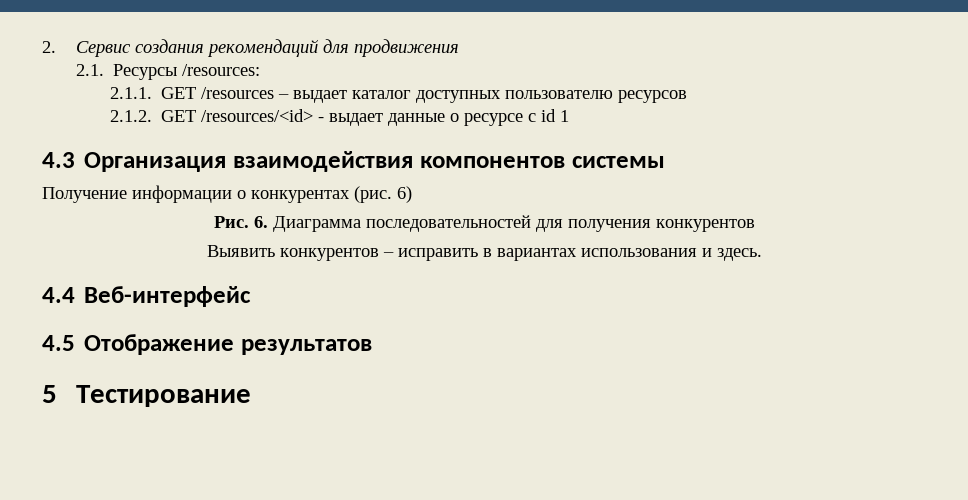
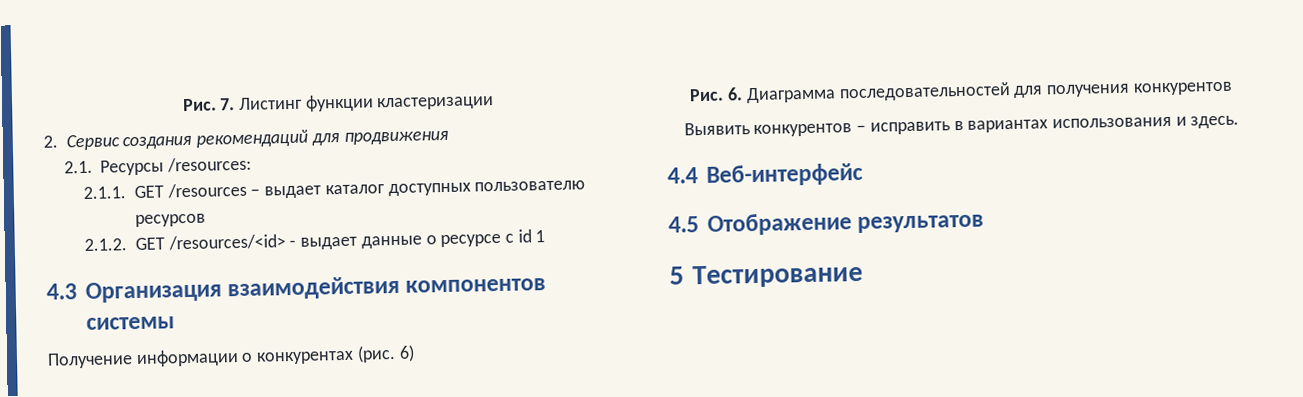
(42, 47) none -> [181,94,495,112] Рис. 7. Листинг функции кластеризации //

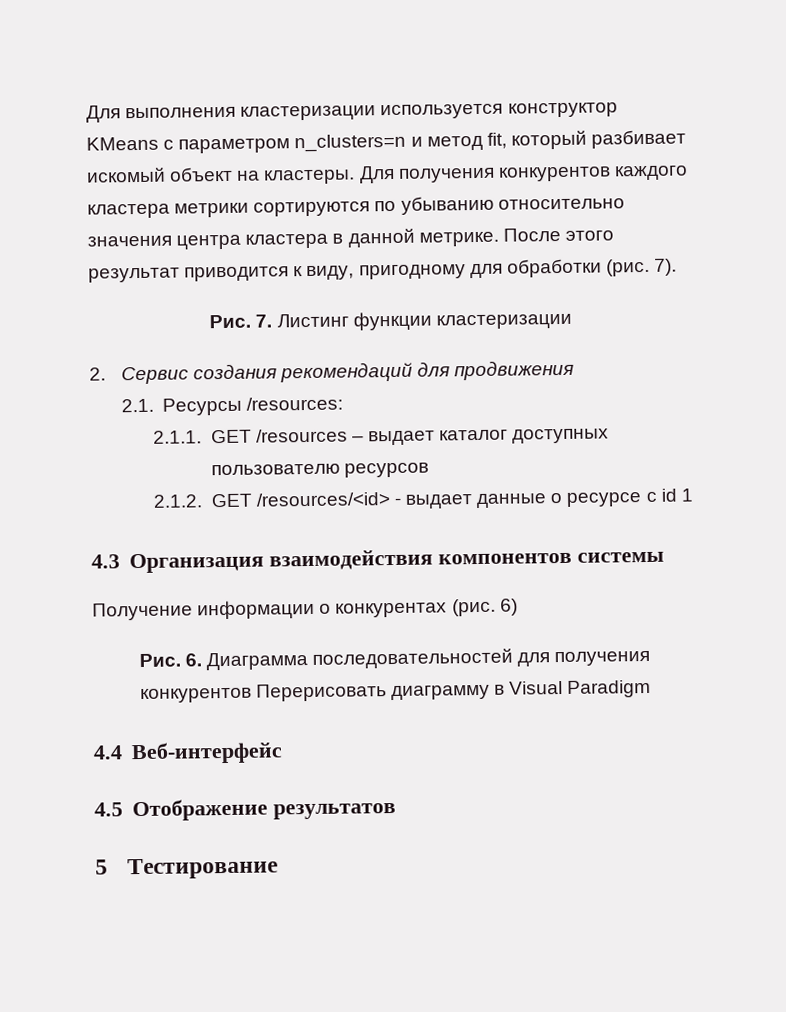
(181, 105) none -> [86,102,618,123] [86,129,687,154] [86,165,688,185] [87,195,625,219] [87,227,614,250] [88,258,678,283] Для выполнения кластеризации используется конструктор KMeans с параметром n_clusters=n и метод fit, который разбивает искомый объект на кластеры. Для получения конкурентов каждого кластера метрики сортируются по убыванию относительно значения центра кластера в данной метрике. После этого результат приводится к виду, пригодному для обработки (рис. 7). //
[683,115,1240,138] // Выявить конкурентов – исправить в вариантах использования и здесь. -> [255,679,652,702] Перерисовать диаграмму в Visual Paradigm

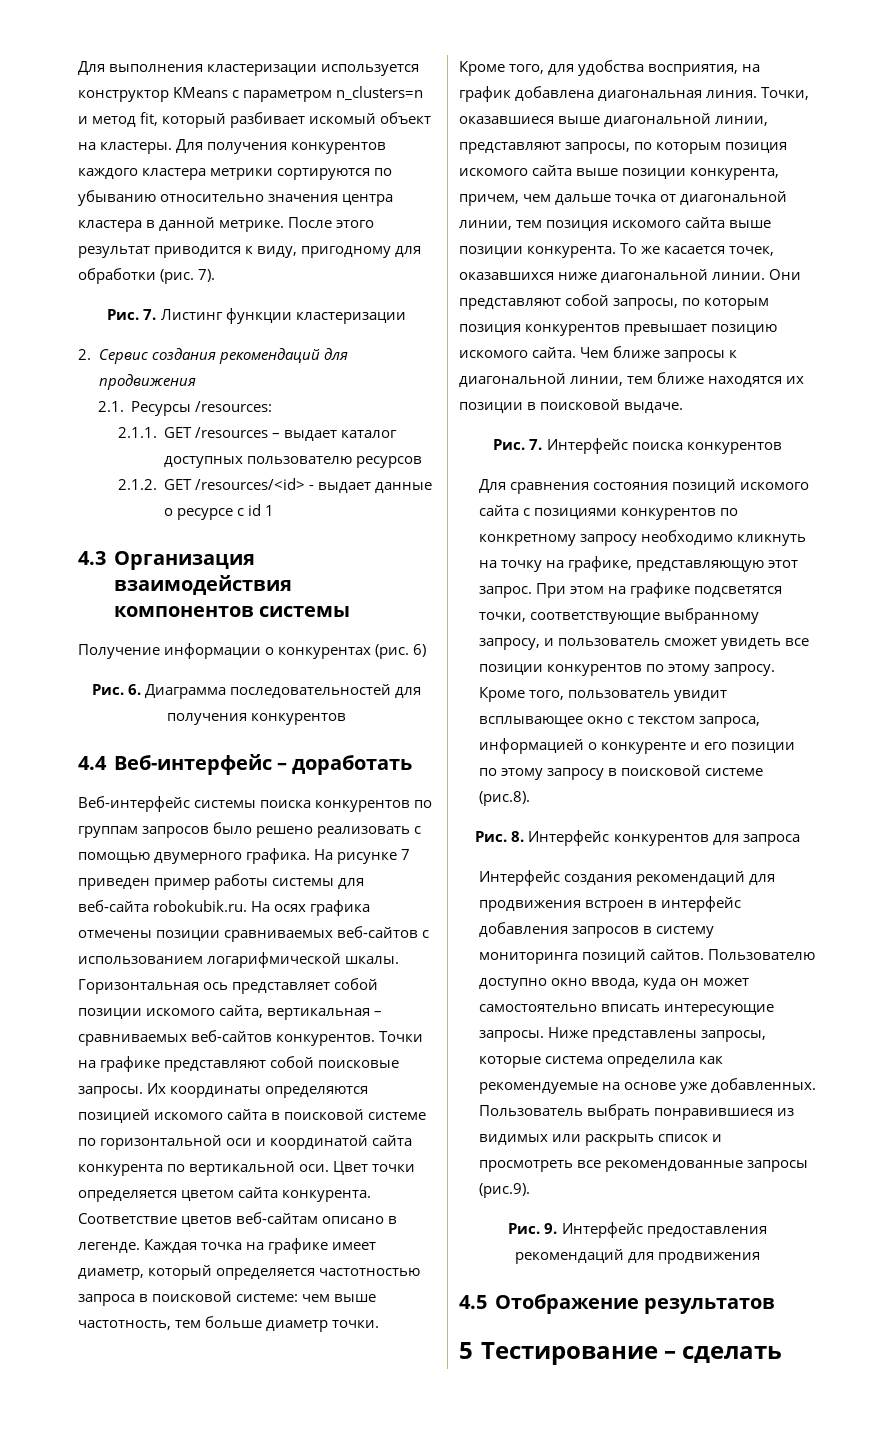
[255,679,652,702] [93,741,283,765] Перерисовать диаграмму в Visual Paradigm // 4.4 Веб-интерфейс -> [78,754,413,775] [78,796,433,812] [78,822,422,838] [78,848,411,864] [78,874,365,890] [78,900,371,916] [78,926,430,942] [78,952,400,968] [78,978,379,994] [78,1005,383,1020] [78,1030,424,1046] [78,1056,400,1072] [78,1083,369,1098] [78,1109,427,1123] [78,1135,413,1150] [78,1161,416,1176] [78,1187,372,1202] [78,1212,398,1227] [78,1238,377,1254] [78,1265,421,1280] [78,1291,377,1306] [78,1316,380,1332] [459,60,761,76] [459,86,810,102] [459,113,769,127] [459,142,788,154] [459,165,780,180] [459,191,788,206] [459,217,772,231] [459,243,775,258] [459,269,802,283] [459,294,770,310] [459,324,778,336] [459,346,738,362] [459,372,805,387] [459,399,684,413] [493,438,782,454] [478,479,809,494] [478,505,738,520] [478,530,806,546] [478,556,799,572] [478,582,783,598] [478,608,759,624] [478,638,810,650] [478,664,775,676] [478,687,727,702] [478,716,760,728] [478,738,796,754] [478,765,764,780] [478,791,530,806] [475,830,800,846] [478,870,775,886] [478,896,741,912] [478,922,714,938] [478,949,815,964] [478,978,750,990] [478,1004,774,1016] [478,1027,766,1042] [478,1056,723,1068] [478,1078,816,1094] [478,1104,794,1120] [478,1134,722,1146] [478,1160,808,1172] [478,1183,530,1198] [508,1222,767,1238] [514,1249,761,1264] // 4.4 Веб-интерфейс – доработать // Веб-интерфейс системы поиска конкурентов по группам запросов было решено реализовать с помощью двумерного графика. На рисунке 7 приведен пример работы системы для веб-сайта robokubik.ru. На осях графика отмечены позиции сравниваемых веб-сайтов с использованием логарифмической шкалы. Горизонтальная ось представляет собой позиции искомого сайта, вертикальная – сравниваемых веб-сайтов конкурентов. Точки на графике представляют собой поисковые запросы. Их координаты определяются позицией искомого сайта в поисковой системе по горизонтальной оси и координатой сайта конкурента по вертикальной оси. Цвет точки определяется цветом сайта конкурента. Соответствие цветов веб-сайтам описано в легенде. Каждая точка на графике имеет диаметр, который определяется частотностью запроса в поисковой системе: чем выше частотность, тем больше диаметр точки. // Кроме того, для удобства восприятия, на график добавлена диагональная линия. Точки, оказавшиеся выше диагональной линии, представляют запросы, по которым позиция искомого сайта выше позиции конкурента, причем, чем дальше точка от диагональной линии, тем позиция искомого сайта выше позиции конкурента. То же касается точек, оказавшихся ниже диагональной линии. Они представляют собой запросы, по которым позиция конкурентов превышает позицию искомого сайта. Чем ближе запросы к диагональной линии, тем ближе находятся их позиции в поисковой выдаче. // Рис. 7. Интерфейс поиска конкурентов // Для сравнения состояния позиций искомого сайта с позициями конкурентов по конкретному запросу необходимо кликнуть на точку на графике, представляющую этот запрос. При этом на графике подсветятся точки, соответствующие выбранному запросу, и пользователь сможет увидеть все позиции конкурентов по этому запросу. Кроме того, пользователь увидит всплывающее окно с текстом запроса, информацией о конкуренте и его позиции по этому запросу в поисковой системе (рис.8). // Рис. 8. Интерфейс конкурентов для запроса // Интерфейс создания рекомендаций для продвижения встроен в интерфейс добавления запросов в систему мониторинга позиций сайтов. Пользователю доступно окно ввода, куда он может самостоятельно вписать интересующие запросы. Ниже представлены запросы, которые система определила как рекомендуемые на основе уже добавленных. Пользователь выбрать понравившиеся из видимых или раскрыть список и просмотреть все рекомендованные запросы (рис.9). // Рис. 9. Интерфейс предоставления рекомендаций для продвижения
(278, 868) none -> [663,1346,783,1363] – сделать

